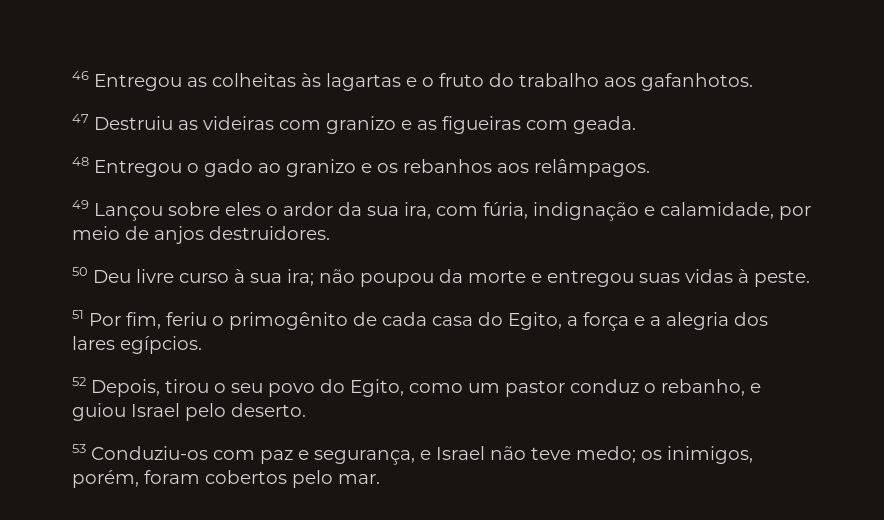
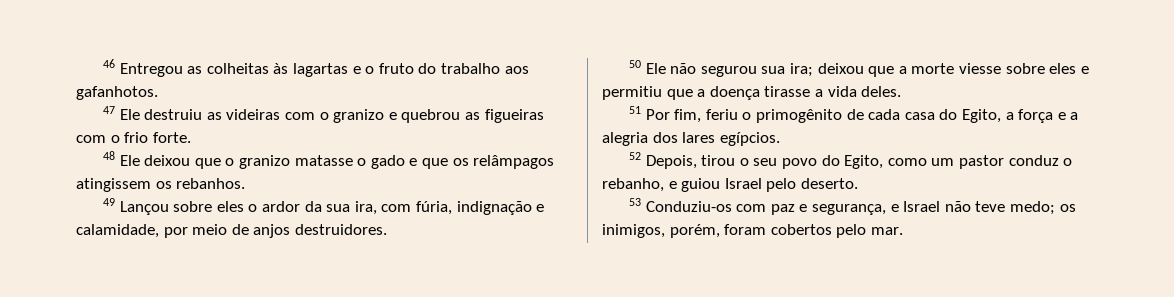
[94,116,173,130] Destruiu -> [119,109,203,120] Ele destruiu
[326,116,412,134] granizo e -> [319,109,461,123] o granizo e quebrou
[573,116,636,134] [72,157,650,177] geada. // 48 Entregou o gado ao granizo e os rebanhos aos relâmpagos. -> [110,132,191,143] [103,151,555,169] [76,178,246,192] o frio forte. // 48 Ele deixou que o granizo matasse o gado e que os relâmpagos atingissem os rebanhos.
[93,269,810,287] Deu livre curso à sua ira; não poupou da morte e entregou suas vidas à peste. -> [645,63,1089,77] [602,86,902,100] Ele não segurou sua ira; deixou que a morte viesse sobre eles e permitiu que a doença tirasse a vida deles.

